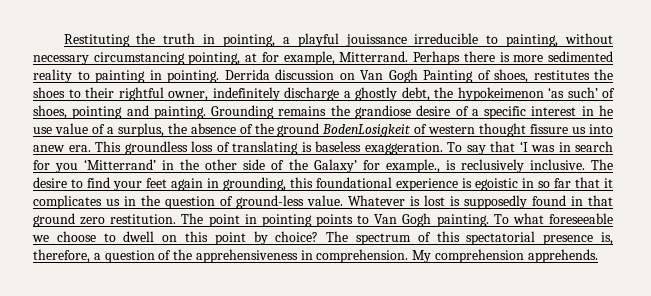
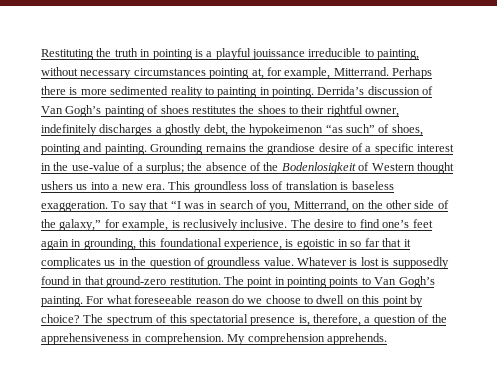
[222,34,275,47] pointing, -> [152,49,203,60] pointing is
[93,52,258,65] circumstancing pointing, at -> [133,68,264,79] circumstances pointing at,
[224,69,528,83] Derrida discussion on Van Gogh Painting of shoes, -> [317,86,434,95] [41,105,189,117] Derrida’s discussion of Van Gogh’s painting of shoes
[284,87,339,101] discharge -> [99,124,153,136] discharges
[548,87,598,98] ‘as such’ -> [325,124,375,133] “as such”
[599,105,613,116] [33,123,164,137] he use value of a surplus, -> [53,162,184,174] the use-value of a surplus;
[277,123,613,137] [33,145,65,152] ground BodenLosigkeit of western thought fissure us into anew -> [281,162,454,174] [41,181,143,190] Bodenlosigkeit of Western thought ushers us into a new
[232,141,298,155] translating -> [285,181,338,190] translation
[519,141,528,152] ‘I -> [170,200,181,209] “I
[33,159,175,173] for you ‘Mitterrand’ in -> [256,200,366,212] of you, Mitterrand, on
[313,159,440,173] Galaxy’ for example., -> [59,219,169,231] galaxy,” for example,
[113,181,142,191] your -> [382,220,410,228] one’s
[396,178,458,191] experience -> [223,239,282,250] experience,
[236,195,304,209] ground-less -> [207,257,261,269] groundless
[33,213,106,227] ground zero -> [106,276,167,288] ground-zero
[402,213,613,227] Gogh painting. To what foreseeable -> [398,276,435,288] [41,295,244,307] Gogh’s painting. For what foreseeable reason do

